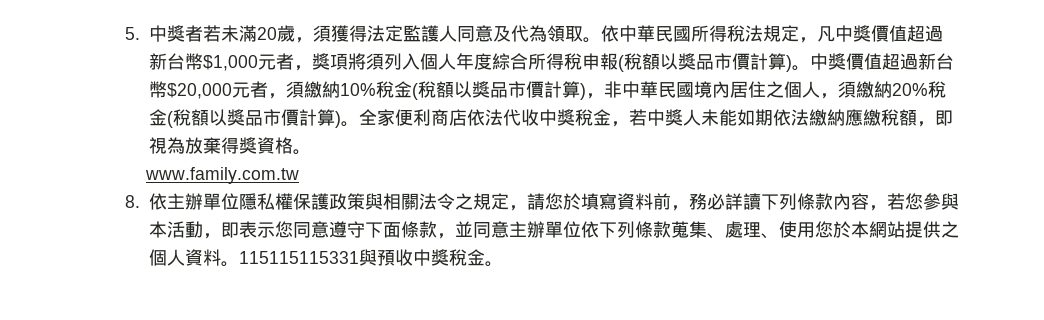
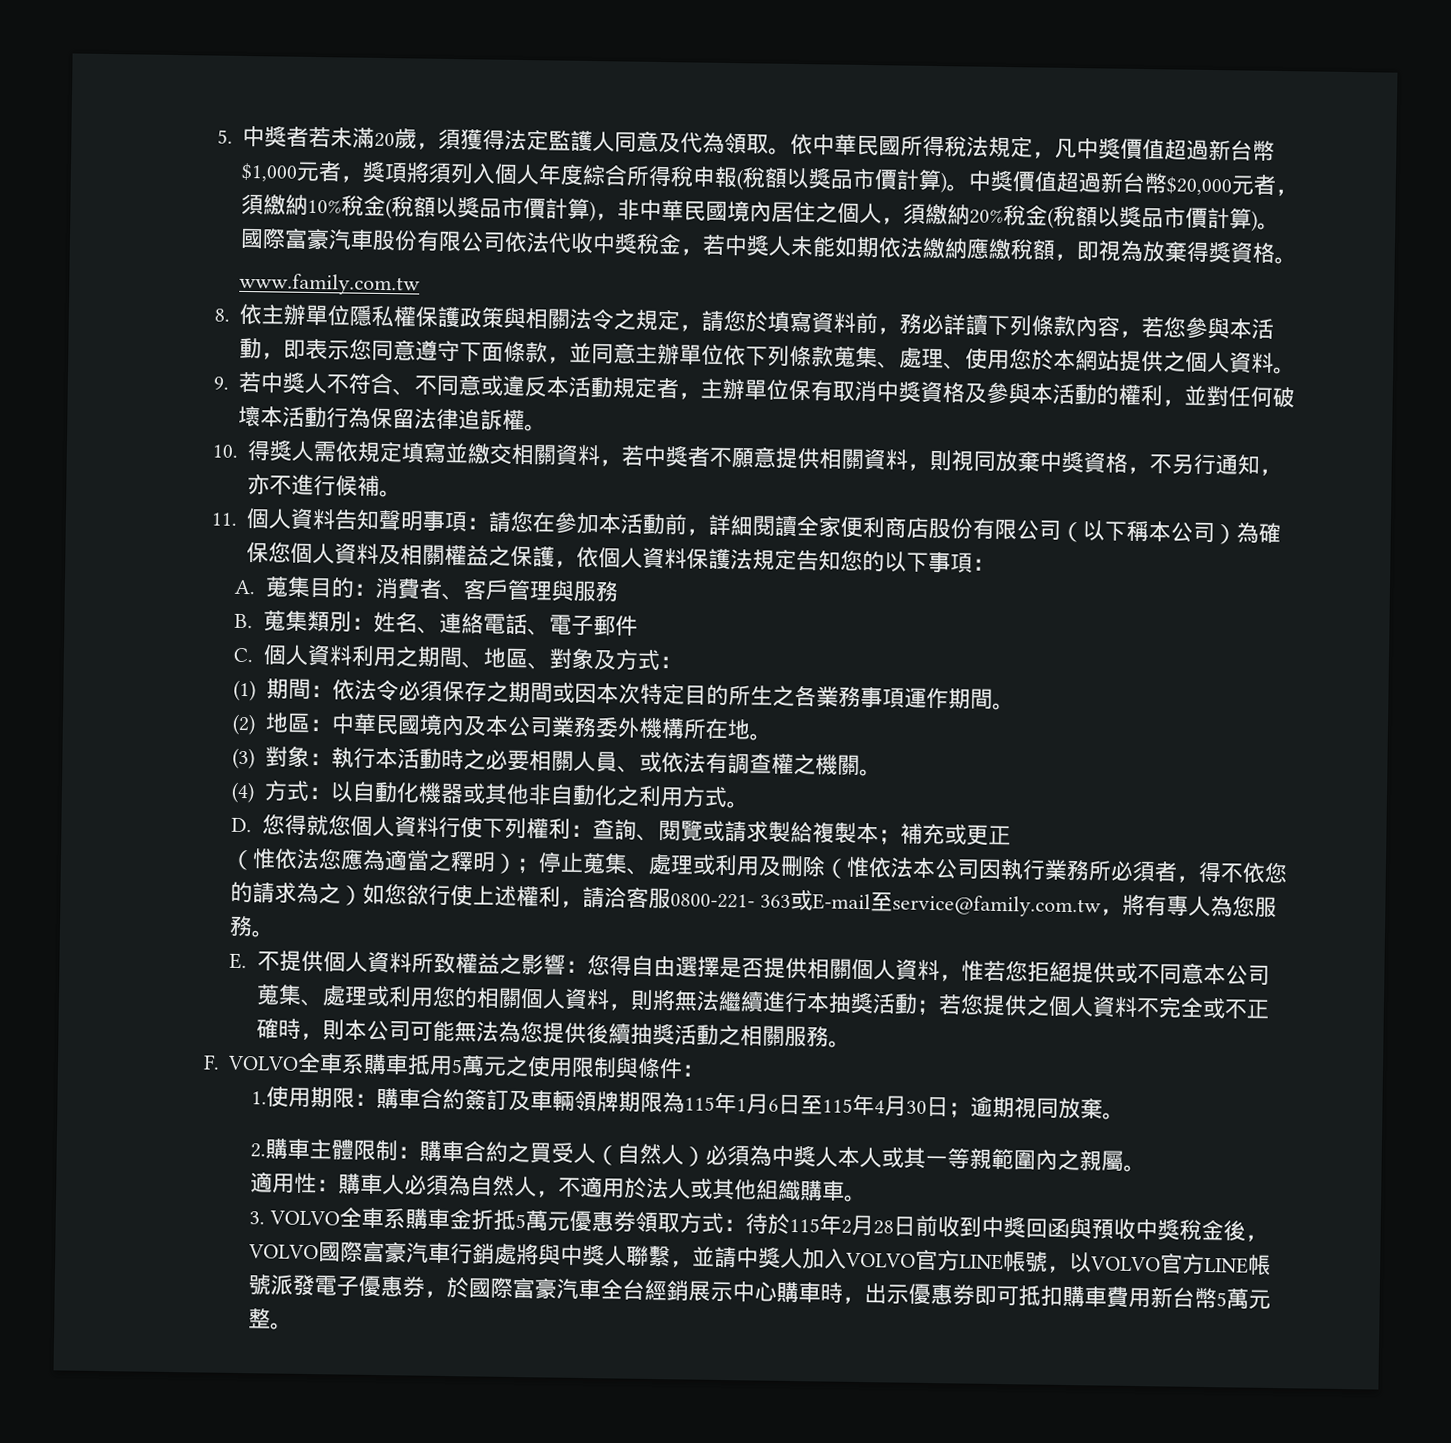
[359,109,468,126] 全家便利商店 -> [240,227,507,253] 國際富豪汽車股份有限公司
[239,249,486,266] 115115115331與預收中獎稅金 -> [212,371,1296,409] [238,405,548,432] [211,439,1283,477] [247,473,403,498] [210,508,1282,545] [246,541,996,574] [233,576,619,602] [233,610,638,637] [232,644,682,671] [232,678,1015,711] [231,712,772,741] [231,745,882,777] [230,780,749,809] [230,813,1011,846] [229,848,1288,884] [229,881,1277,918] [228,915,274,938] [228,950,1270,985] [255,984,1270,1019] [255,1018,851,1048] [202,1052,706,1079] [251,1086,1126,1120] [250,1138,1147,1173] [250,1171,868,1203] [249,1207,1269,1242] [248,1241,1272,1276] [248,1274,1272,1310] [248,1308,272,1329] // 9.若中獎人不符合、不同意或違反本活動規定者，主辦單位保有取消中獎資格及參與本活動的權利，並對任何破壞本活動行為保留法律追訴權。 // 10.得獎人需依規定填寫並繳交相關資料，若中獎者不願意提供相關資料，則視同放棄中獎資格，不另行通知，亦不進行候補。 // 11.個人資料告知聲明事項：請您在參加本活動前，詳細閱讀全家便利商店股份有限公司（以下稱本公司）為確保您個人資料及相關權益之保護，依個人資料保護法規定告知您的以下事項： // A.蒐集目的：消費者、客戶管理與服務 // B.蒐集類別：姓名、連絡電話、電子郵件 // C.個人資料利用之期間、地區、對象及方式： // (1)期間：依法令必須保存之期間或因本次特定目的所生之各業務事項運作期間。 // (2)地區：中華民國境內及本公司業務委外機構所在地。 // (3)對象：執行本活動時之必要相關人員、或依法有調查權之機關。 // (4)方式：以自動化機器或其他非自動化之利用方式。 // D.您得就您個人資料行使下列權利：查詢、閱覽或請求製給複製本；補充或更正 // （惟依法您應為適當之釋明）；停止蒐集、處理或利用及刪除（惟依法本公司因執行業務所必須者，得不依您的請求為之）如您欲行使上述權利，請洽客服0800-221- 363或E-mail至service@family.com.tw，將有專人為您服務。 // E.不提供個人資料所致權益之影響：您得自由選擇是否提供相關個人資料，惟若您拒絕提供或不同意本公司蒐集、處理或利用您的相關個人資料，則將無法繼續進行本抽獎活動；若您提供之個人資料不完全或不正確時，則本公司可能無法為您提供後續抽獎活動之相關服務。 // F. VOLVO全車系購車抵用5萬元之使用限制與條件： // 1.使用期限：購車合約簽訂及車輛領牌期限為115年1月6日至115年4月30日；逾期視同放棄。 // 2.購車主體限制：購車合約之買受人（自然人）必須為中獎人本人或其一等親範圍內之親屬。 // 適用性：購車人必須為自然人，不適用於法人或其他組織購車。 // 3. VOLVO全車系購車金折抵5萬元優惠券領取方式：待於115年2月28日前收到中獎回函與預收中獎稅金後，VOLVO國際富豪汽車行銷處將與中獎人聯繫，並請中獎人加入VOLVO官方LINE帳號，以VOLVO官方LINE帳號派發電子優惠券，於國際富豪汽車全台經銷展示中心購車時，出示優惠券即可抵扣購車費用新台幣5萬元整

